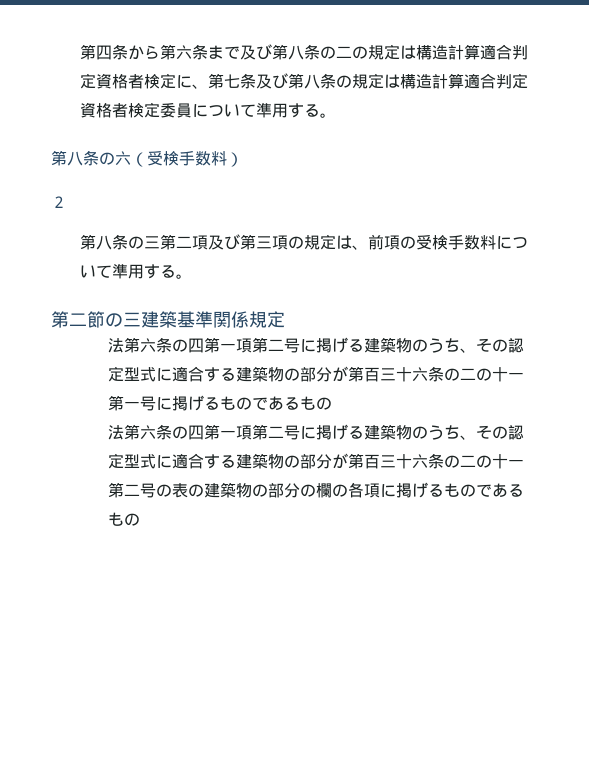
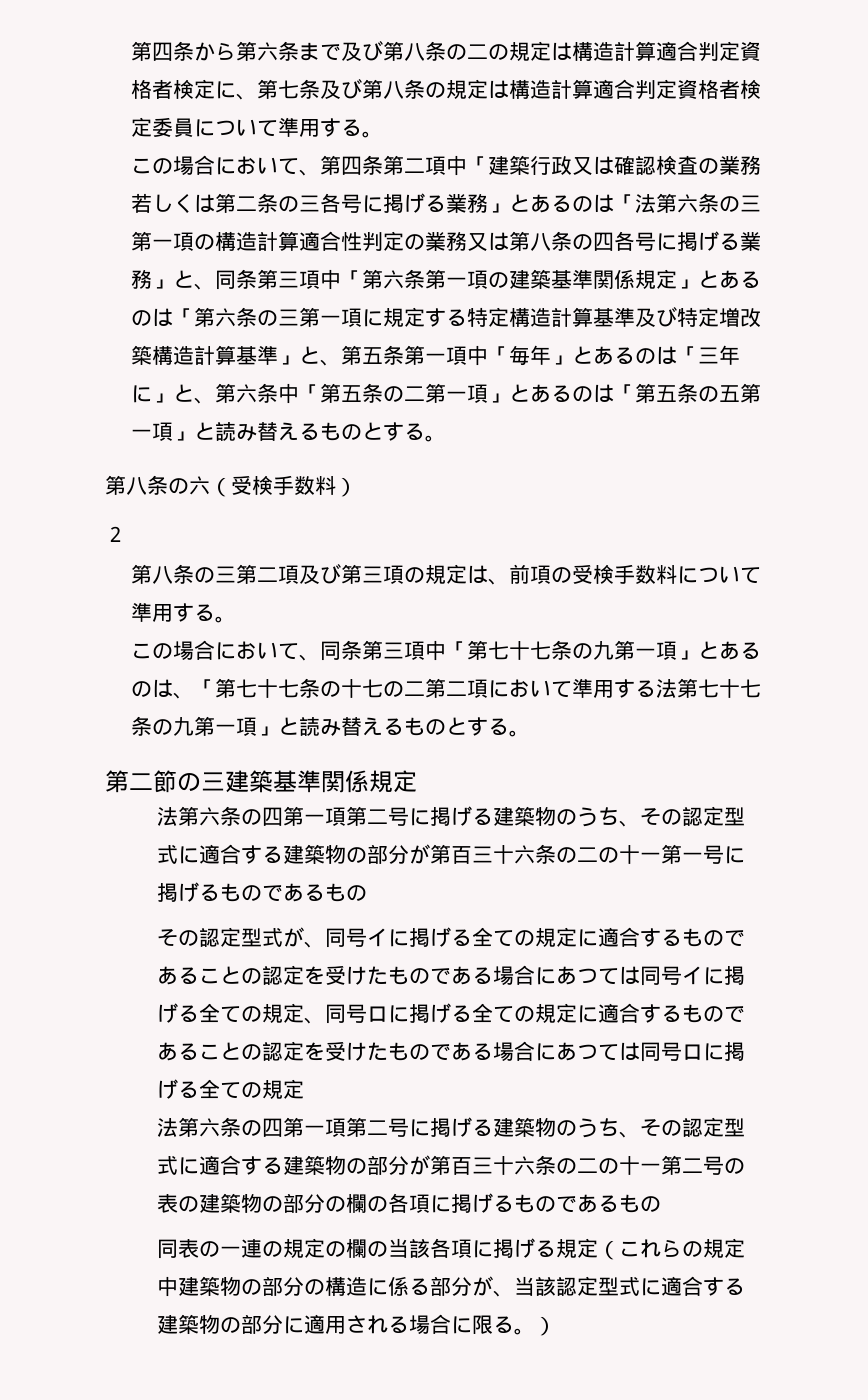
(336, 115) none -> [131,155,762,176] [131,193,762,213] [131,231,762,251] [131,269,762,290] [131,307,762,327] [131,345,741,366] [131,383,762,404] [131,422,447,442] // この場合において、第四条第二項中「建築行政又は確認検査の業務若しくは第二条の三各号に掲げる業務」とあるのは「法第六条の三第一項の構造計算適合性判定の業務又は第八条の四各号に掲げる業務」と、同条第三項中「第六条第一項の建築基準関係規定」とあるのは「第六条の三第一項に規定する特定構造計算基準及び特定増改築構造計算基準」と、第五条第一項中「毎年」とあるのは「三年に」と、第六条中「第五条の二第一項」とあるのは「第五条の五第一項」と読み替えるものとする。
(192, 276) none -> [131,640,762,661] [131,678,762,699] [131,716,531,737] // この場合において、同条第三項中「第七十七条の九第一項」とあるのは、「第七十七条の十七の二第二項において準用する法第七十七条の九第一項」と読み替えるものとする。
(333, 403) none -> [157,927,746,948] [157,965,746,986] [157,1003,746,1024] [157,1041,746,1062] [157,1079,305,1099] // その認定型式が、同号イに掲げる全ての規定に適合するものであることの認定を受けたものである場合にあつては同号イに掲げる全ての規定、同号ロに掲げる全ての規定に適合するものであることの認定を受けたものである場合にあつては同号ロに掲げる全ての規定
(141, 519) none -> [157,1238,746,1260] [157,1276,746,1297] [157,1314,557,1336] // 同表の一連の規定の欄の当該各項に掲げる規定（これらの規定中建築物の部分の構造に係る部分が、当該認定型式に適合する建築物の部分に適用される場合に限る。）

